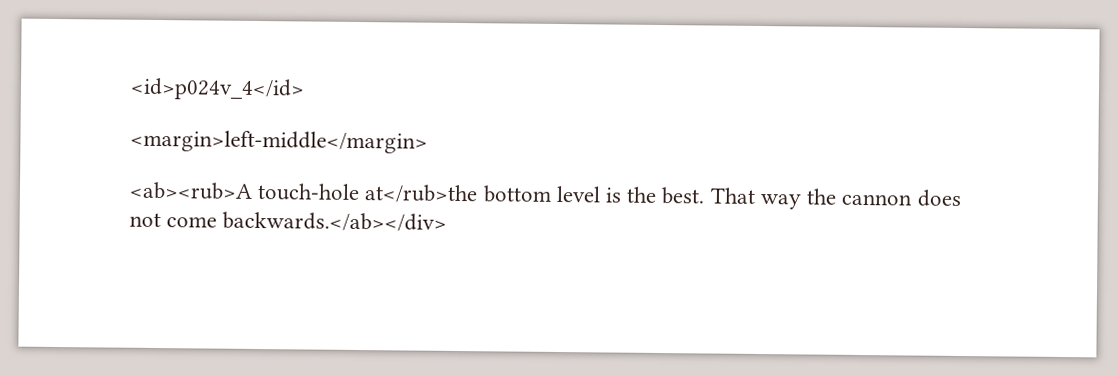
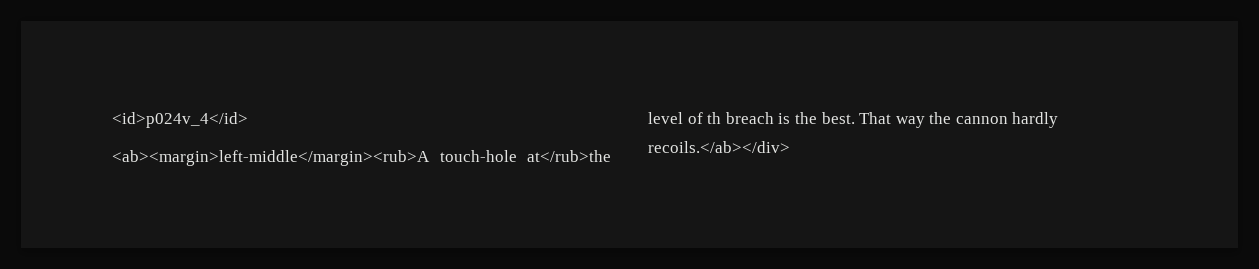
[130,129,428,154] [129,181,601,204] <margin>left-middle</margin> // <ab><rub>A touch-hole at</rub>the bottom level -> [112,150,611,166] [648,112,774,124] <ab><margin>left-middle</margin><rub>A touch-hole at</rub>the level of th breach
[916,189,962,207] [129,211,448,232] does not come backwards.</ab></div> -> [1012,112,1059,128] [648,141,790,153] hardly recoils.</ab></div>

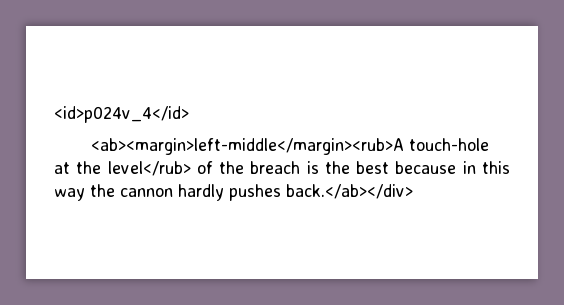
[527,150,611,162] [648,112,892,124] at</rub>the level of th breach is the best. That -> [54,161,510,176] at the level</rub> of the breach is the best because in this
[648,141,790,153] recoils.</ab></div> -> [229,184,413,201] pushes back.</ab></div>

